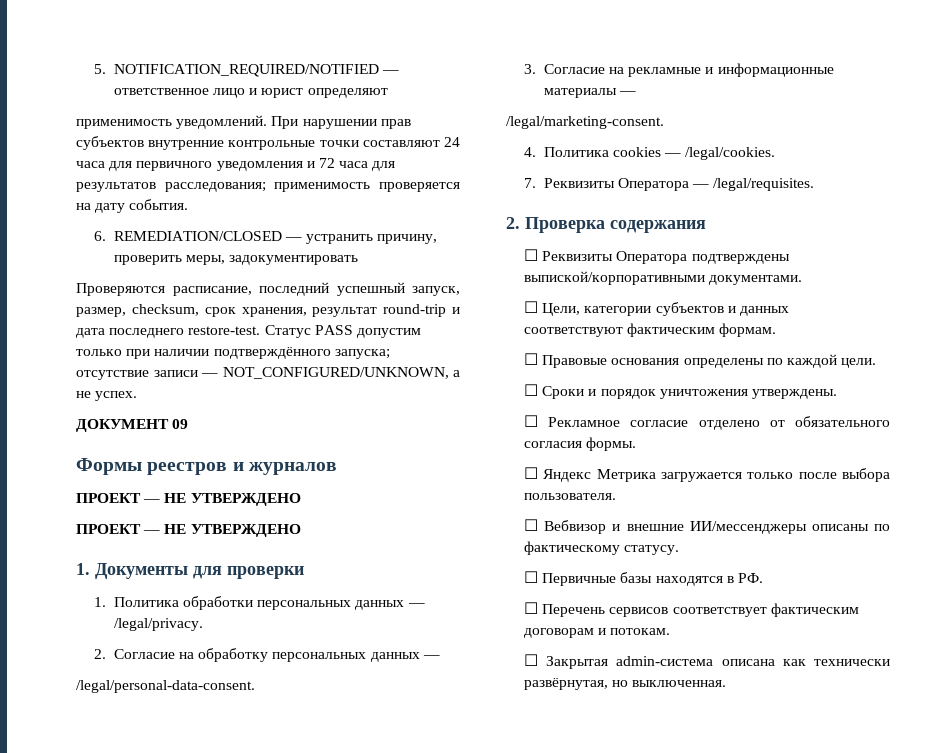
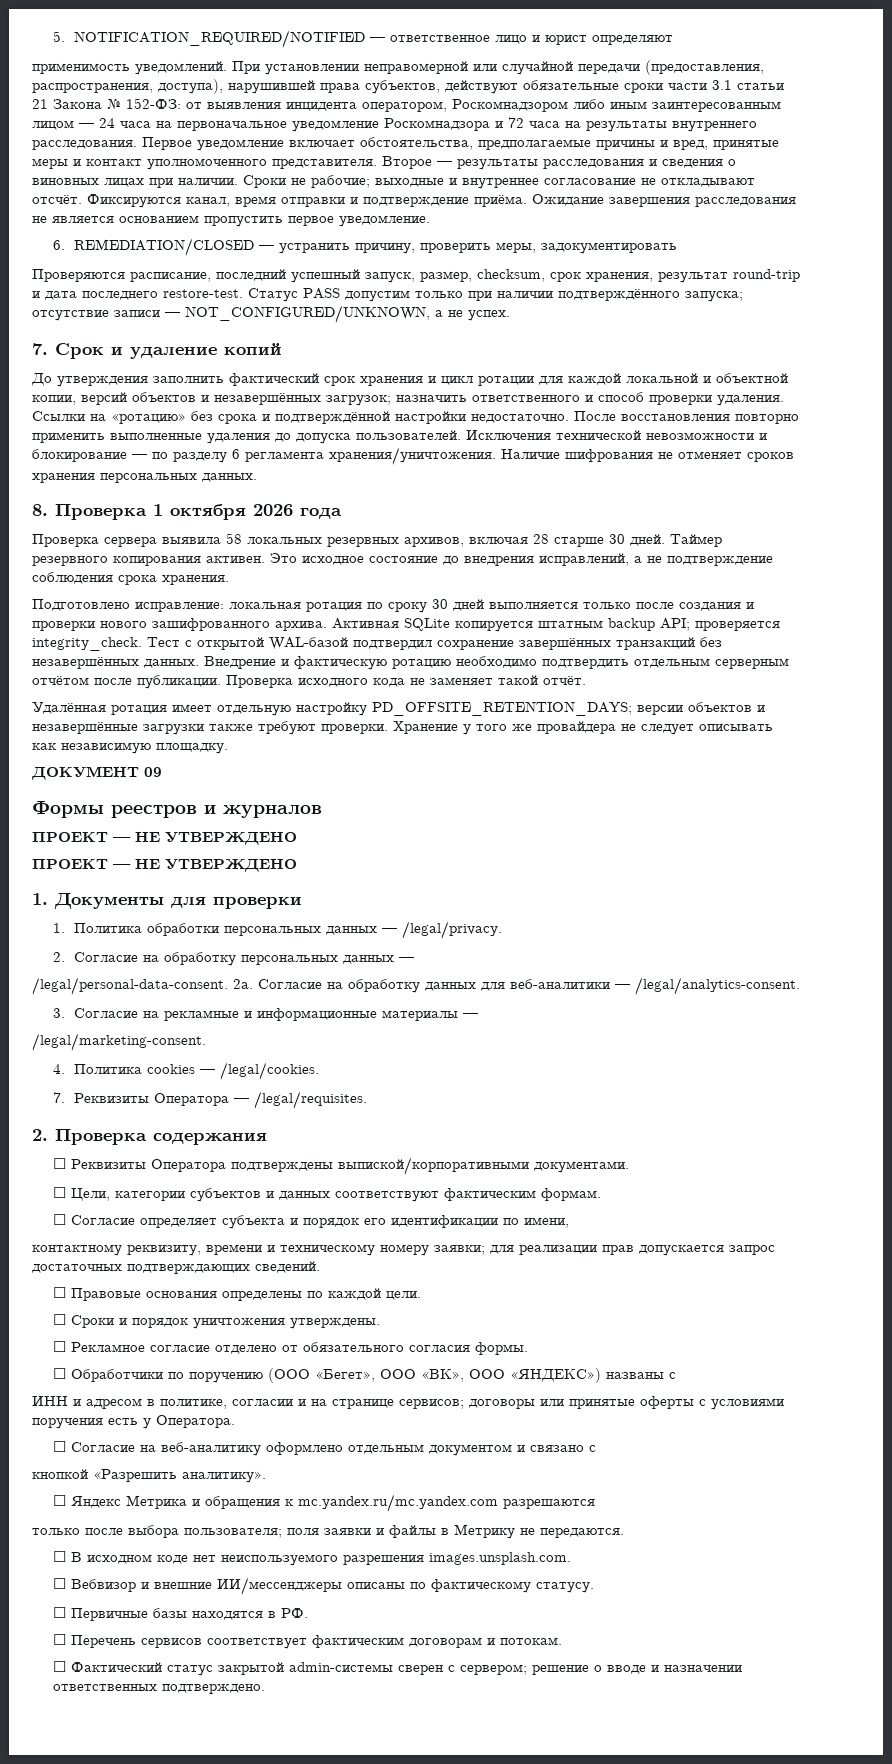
[302,119,411,129] [76,136,460,150] [76,158,396,171] [76,182,460,192] [76,199,189,213] нарушении прав субъектов внутренние контрольные точки составляют 24 часа для первичного уведомления и 72 часа для результатов расследования; применимость проверяется на дату события. -> [265,60,764,75] [32,79,784,94] [32,98,781,112] [32,117,757,132] [32,137,779,151] [32,156,736,170] [32,175,755,189] [32,194,796,208] [32,215,430,227] установлении неправомерной или случайной передачи (предоставления, распространения, доступа), нарушившей права субъектов, действуют обязательные сроки части 3.1 статьи 21 Закона № 152-ФЗ: от выявления инцидента оператором, Роскомнадзором либо иным заинтересованным лицом — 24 часа на первоначальное уведомление Роскомнадзора и 72 часа на результаты внутреннего расследования. Первое уведомление включает обстоятельства, предполагаемые причины и вред, принятые меры и контакт уполномоченного представителя. Второе — результаты расследования и сведения о виновных лицах при наличии. Сроки не рабочие; выходные и внутреннее согласование не откладывают отсчёт. Фиксируются канал, время отправки и подтверждение приёма. Ожидание завершения расследования не является основанием пропустить первое уведомление.
(138, 396) none -> [32,343,282,359] [31,373,788,387] [32,392,784,406] [32,411,799,424] [32,430,767,444] [32,447,794,465] [32,473,257,483] [32,504,342,520] [32,533,722,547] [32,553,773,566] [32,572,229,585] [32,599,754,613] [32,618,780,632] [32,637,722,651] [32,656,789,670] [32,675,586,689] [32,701,765,716] [32,721,773,735] [32,742,228,754] // 7. Срок и удаление копий // До утверждения заполнить фактический срок хранения и цикл ротации для каждой локальной и объектной копии, версий объектов и незавершённых загрузок; назначить ответственного и способ проверки удаления. Ссылки на «ротацию» без срока и подтверждённой настройки недостаточно. После восстановления повторно применить выполненные удаления до допуска пользователей. Исключения технической невозможности и блокирование — по разделу 6 регламента хранения/уничтожения. Наличие шифрования не отменяет сроков хранения персональных данных. // 8. Проверка 1 октября 2026 года // Проверка сервера выявила 58 локальных резервных архивов, включая 28 старше 30 дней. Таймер резервного копирования активен. Это исходное состояние до внедрения исправлений, а не подтверждение соблюдения срока хранения. // Подготовлено исправление: локальная ротация по сроку 30 дней выполняется только после создания и проверки нового зашифрованного архива. Активная SQLite копируется штатным backup API; проверяется integrity_check. Тест с открытой WAL-базой подтвердил сохранение завершённых транзакций без незавершённых данных. Внедрение и фактическую ротацию необходимо подтвердить отдельным серверным отчётом после публикации. Проверка исходного кода не заменяет такой отчёт. // Удалённая ротация имеет отдельную настройку PD_OFFSITE_RETENTION_DAYS; версии объектов и незавершённые загрузки также требуют проверки. Хранение у того же провайдера не следует описывать как независимую площадку.
(255, 686) none -> [233,977,800,995] 2а. Согласие на обработку данных для веб-аналитики — /legal/analytics-consent.
(777, 330) none -> [52,1214,569,1229] [32,1244,775,1256] [32,1261,320,1274] // ☐ Согласие определяет субъекта и порядок его идентификации по имени, // контактному реквизиту, времени и техническому номеру заявки; для реализации прав допускается запрос достаточных подтверждающих сведений.
[543,468,890,482] [524,493,617,500] Яндекс Метрика загружается только после выбора пользователя. -> [70,1368,676,1383] [32,1396,784,1410] [32,1415,235,1429] [52,1441,596,1456] [32,1469,266,1483] [52,1494,595,1512] [32,1524,624,1539] [52,1551,571,1566] Обработчики по поручению (ООО «Бегет», ООО «ВК», ООО «ЯНДЕКС») названы с // ИНН и адресом в политике, согласии и на странице сервисов; договоры или принятые оферты с условиями поручения есть у Оператора. // ☐ Согласие на веб-аналитику оформлено отдельным документом и связано с // кнопкой «Разрешить аналитику». // ☐ Яндекс Метрика и обращения к mc.yandex.ru/mc.yandex.com разрешаются // только после выбора пользователя; поля заявки и файлы в Метрику не передаются. // ☐ В исходном коде нет неиспользуемого разрешения images.unsplash.com.
[546,656,890,669] [524,678,727,690] Закрытая admin-система описана как технически развёрнутая, но выключенная. -> [70,1662,742,1676] [52,1684,265,1694] Фактический статус закрытой admin-системы сверен с сервером; решение о вводе и назначении ответственных подтверждено.

